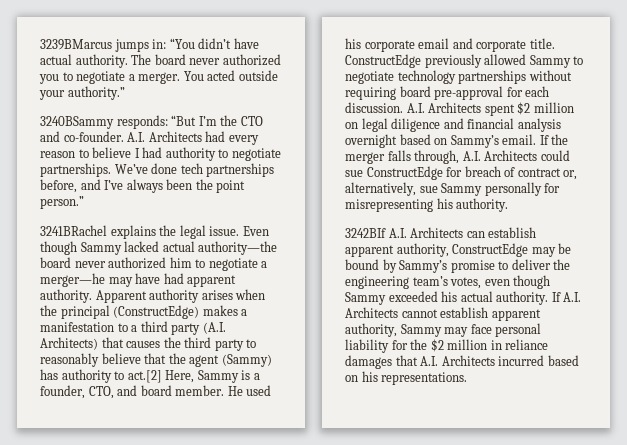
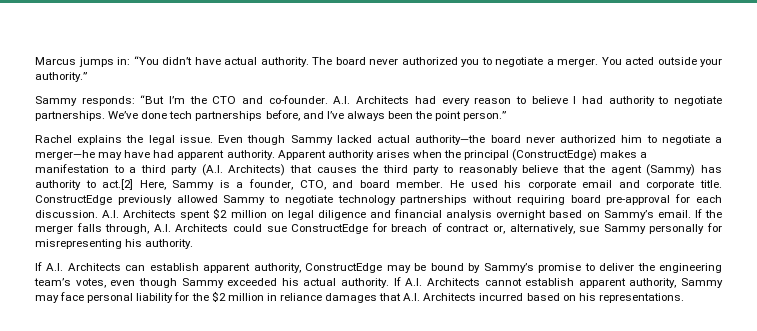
[40,39,112,50] 3239BMarcus -> [35,57,76,65] Marcus
[40,116,114,129] 3240BSammy -> [35,96,77,106] Sammy
[40,225,107,236] 3241BRachel -> [35,135,72,143] Rachel
[345,228,386,238] 3242BIf -> [35,262,42,271] If

